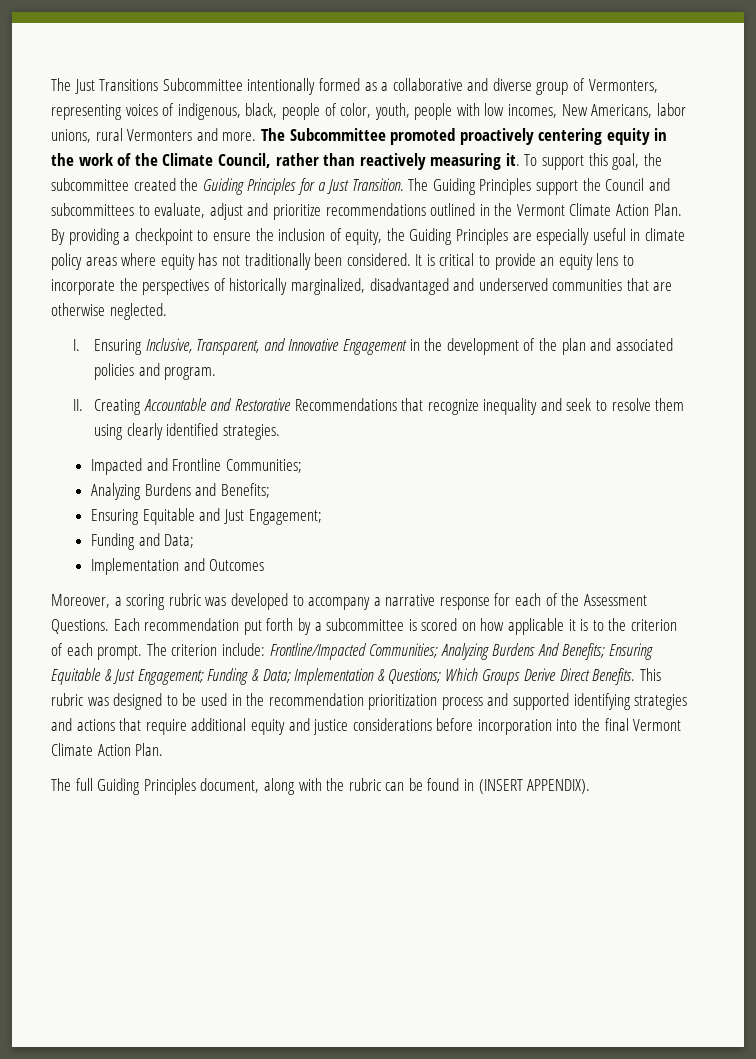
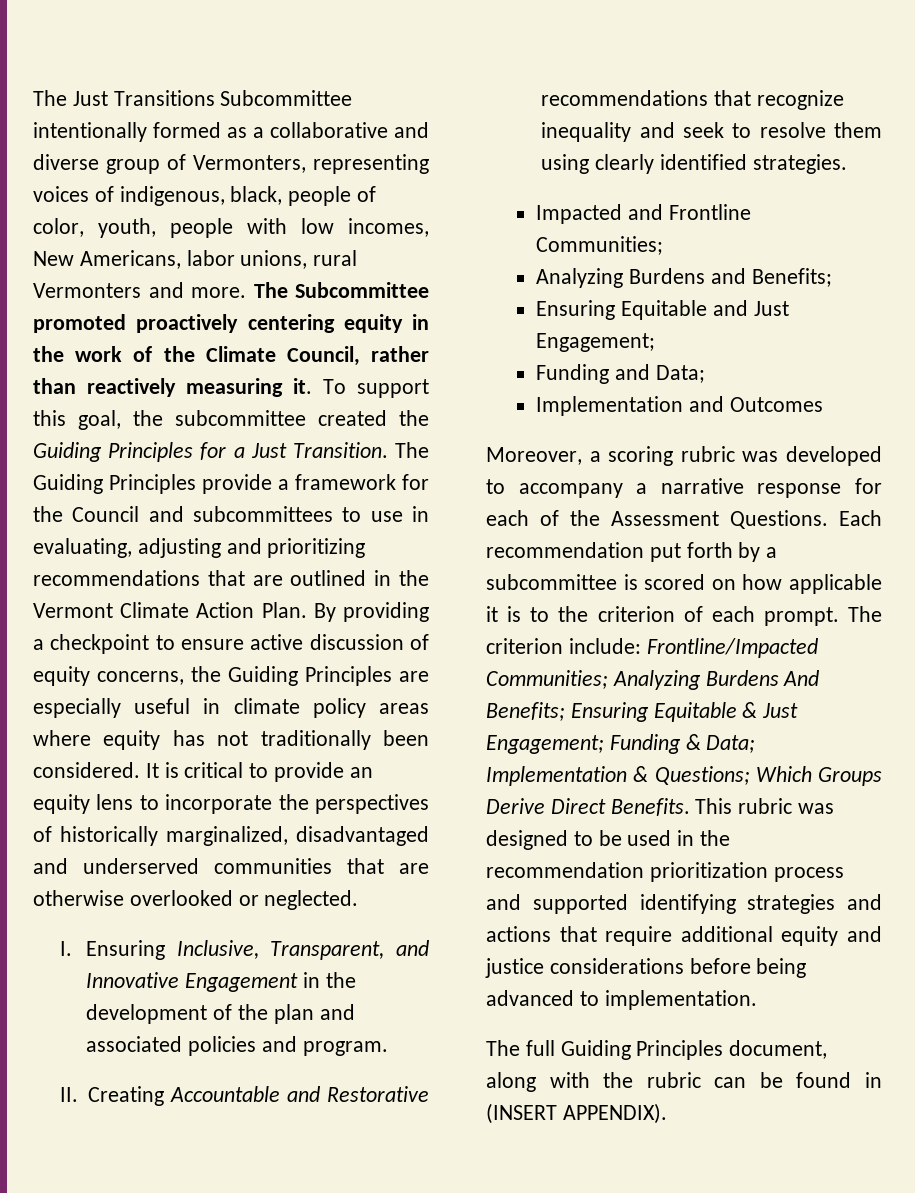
[536,180,579,195] support -> [202,474,429,494] provide a framework for
[154,203,426,220] evaluate, adjust and prioritize recommendations -> [370,506,429,522] [33,538,366,558] [33,570,283,586] use in evaluating, adjusting and prioritizing recommendations that are
[255,228,383,245] the inclusion of equity, -> [250,634,429,650] [33,666,184,686] active discussion of equity concerns,
(105, 309) none -> [129,890,259,906] overlooked or
[294,398,397,411] Recommendations -> [541,90,709,106] recommendations
[477,718,682,735] [51,743,164,756] incorporation into the final Vermont Climate Action Plan. -> [756,958,807,978] [486,990,757,1010] being advanced to implementation.

